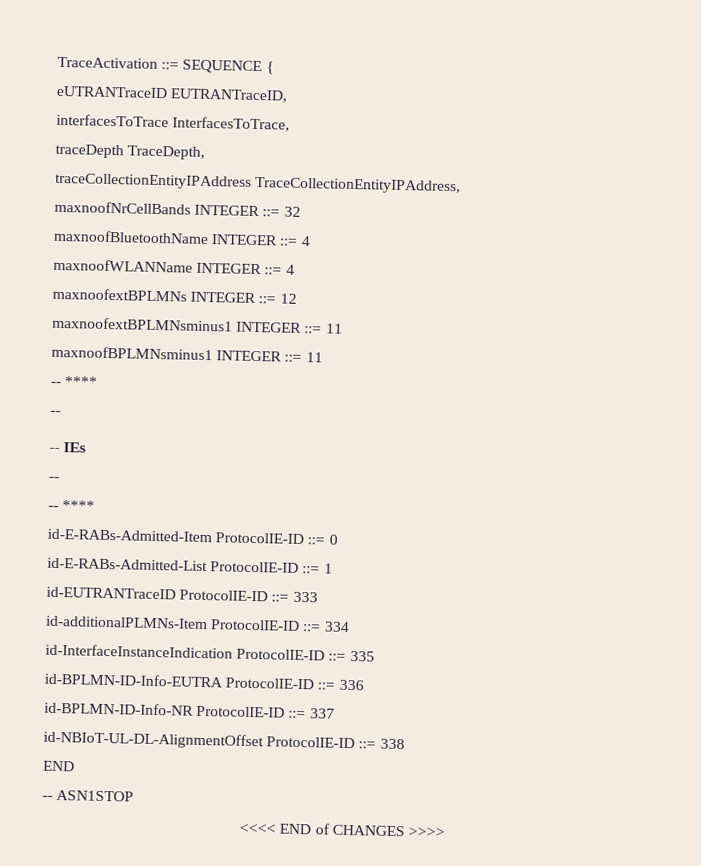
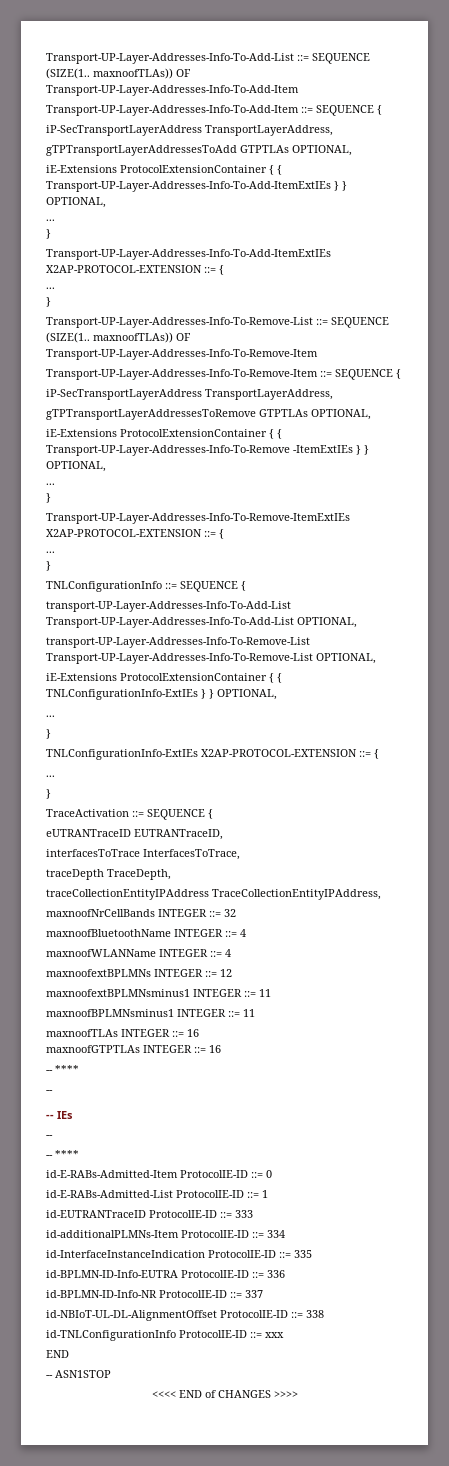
(57, 62) none -> [46,53,370,64] [46,68,191,79] [46,85,299,96] [46,105,382,116] [46,125,333,136] [46,145,352,156] [46,165,282,175] [46,181,347,192] [46,197,106,208] [46,219,55,221] [46,229,51,239] [46,249,331,260] [46,265,224,275] [46,287,55,289] [46,297,51,307] [46,317,389,328] [46,332,191,343] [46,349,318,360] [46,369,401,380] [46,389,333,400] [46,409,371,420] [46,429,282,439] [46,445,369,456] [46,461,106,472] [46,483,55,485] [46,493,51,503] [46,513,350,524] [46,529,224,539] [46,551,55,553] [46,561,51,571] [46,581,246,592] [46,601,291,612] [46,617,357,628] [46,637,310,648] [46,653,376,664] [46,673,282,683] [46,689,277,700] [46,715,55,717] [46,729,51,739] [46,749,379,760] [46,775,55,777] [46,789,51,799] Transport-UP-Layer-Addresses-Info-To-Add-List ::= SEQUENCE (SIZE(1.. maxnoofTLAs)) OF Transport-UP-Layer-Addresses-Info-To-Add-Item // Transport-UP-Layer-Addresses-Info-To-Add-Item ::= SEQUENCE { // iP-SecTransportLayerAddress TransportLayerAddress, // gTPTransportLayerAddressesToAdd GTPTLAs OPTIONAL, // iE-Extensions ProtocolExtensionContainer { { Transport-UP-Layer-Addresses-Info-To-Add-ItemExtIEs } } OPTIONAL, // ... // } // Transport-UP-Layer-Addresses-Info-To-Add-ItemExtIEs X2AP-PROTOCOL-EXTENSION ::= { // ... // } // Transport-UP-Layer-Addresses-Info-To-Remove-List ::= SEQUENCE (SIZE(1.. maxnoofTLAs)) OF Transport-UP-Layer-Addresses-Info-To-Remove-Item // Transport-UP-Layer-Addresses-Info-To-Remove-Item ::= SEQUENCE { // iP-SecTransportLayerAddress TransportLayerAddress, // gTPTransportLayerAddressesToRemove GTPTLAs OPTIONAL, // iE-Extensions ProtocolExtensionContainer { { Transport-UP-Layer-Addresses-Info-To-Remove -ItemExtIEs } } OPTIONAL, // ... // } // Transport-UP-Layer-Addresses-Info-To-Remove-ItemExtIEs X2AP-PROTOCOL-EXTENSION ::= { // ... // } // TNLConfigurationInfo ::= SEQUENCE { // transport-UP-Layer-Addresses-Info-To-Add-List Transport-UP-Layer-Addresses-Info-To-Add-List OPTIONAL, // transport-UP-Layer-Addresses-Info-To-Remove-List Transport-UP-Layer-Addresses-Info-To-Remove-List OPTIONAL, // iE-Extensions ProtocolExtensionContainer { { TNLConfigurationInfo-ExtIEs } } OPTIONAL, // ... // } // TNLConfigurationInfo-ExtIEs X2AP-PROTOCOL-EXTENSION ::= { // ... // } //
(323, 357) none -> [46,1029,199,1037] [46,1045,221,1053] // maxnoofTLAs INTEGER ::= 16 // maxnoofGTPTLAs INTEGER ::= 16
(405, 744) none -> [46,1330,284,1341] // id-TNLConfigurationInfo ProtocolIE-ID ::= xxx

